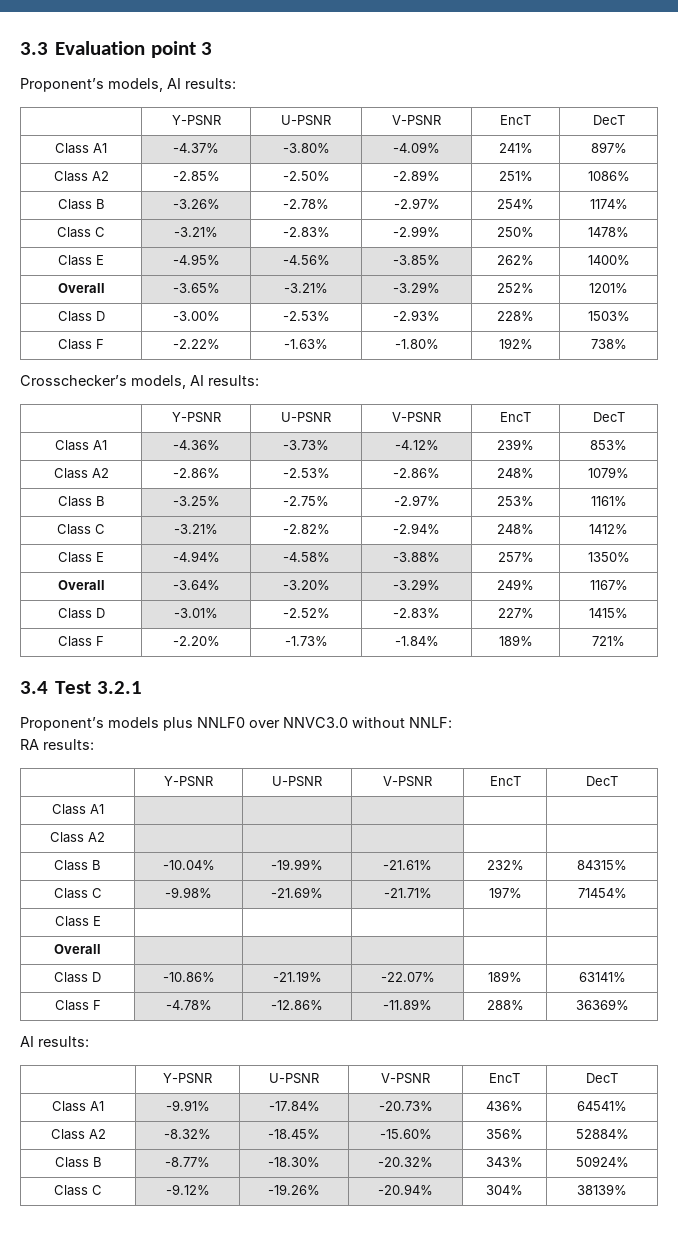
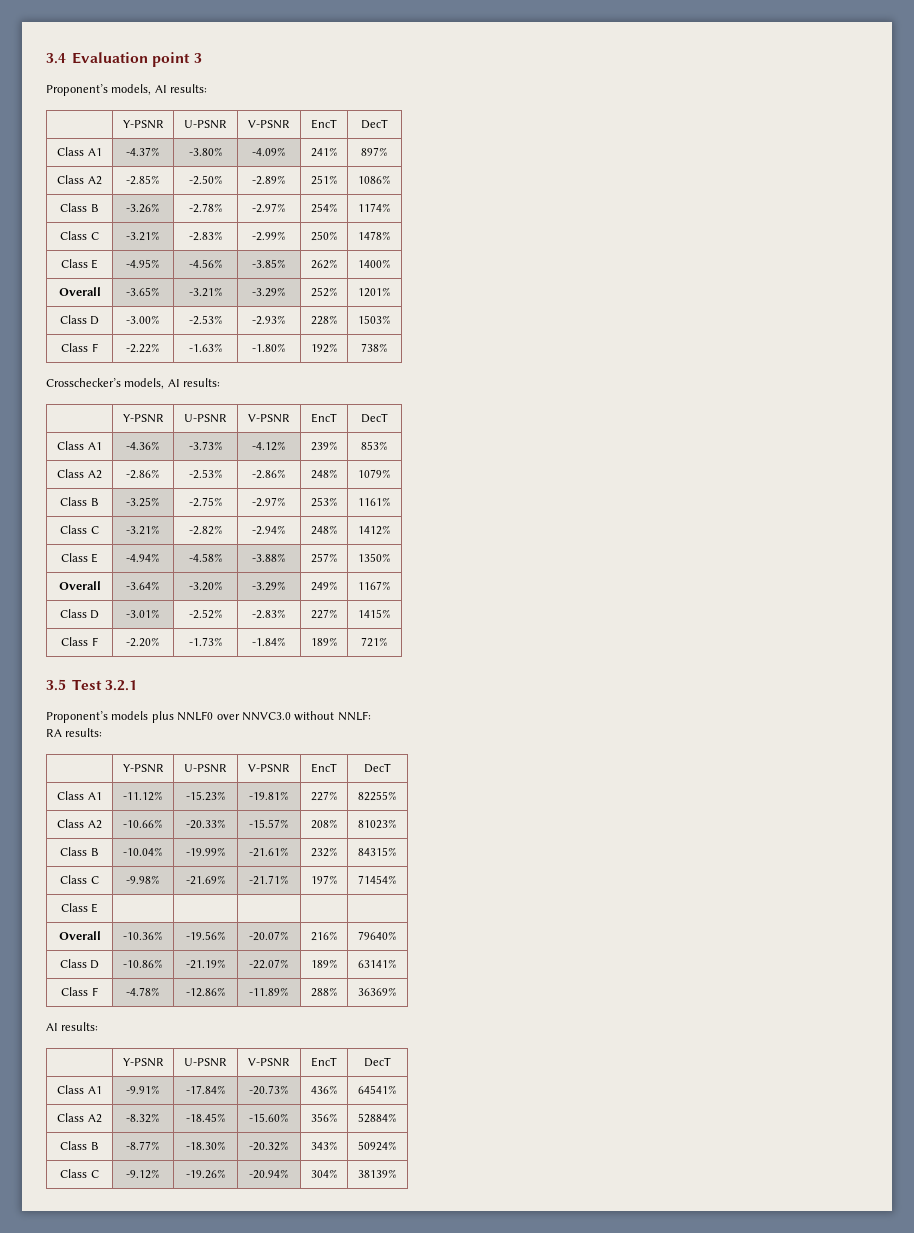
[20,42,48,55] 3.3 -> [46,53,66,64] 3.4
[20,681,48,694] 3.4 -> [46,679,66,691] 3.5
[50,832,105,843] | | | | // Class A2 | | | | | -> [123,791,163,801] [185,791,226,801] [249,791,289,800] [310,791,338,801] [358,791,397,801] [57,819,102,829] [123,819,163,828] [185,819,226,829] [249,819,289,828] [310,819,338,829] [358,819,397,829] -11.12% | -15.23% | -19.81% | 227% | 82255% // Class A2 | -10.66% | -20.33% | -15.57% | 208% | 81023%
(101, 949) | | | | -> [123,931,163,940] [185,931,226,940] [249,931,289,941] [310,931,338,941] [358,931,397,940] -10.36% | -19.56% | -20.07% | 216% | 79640%

